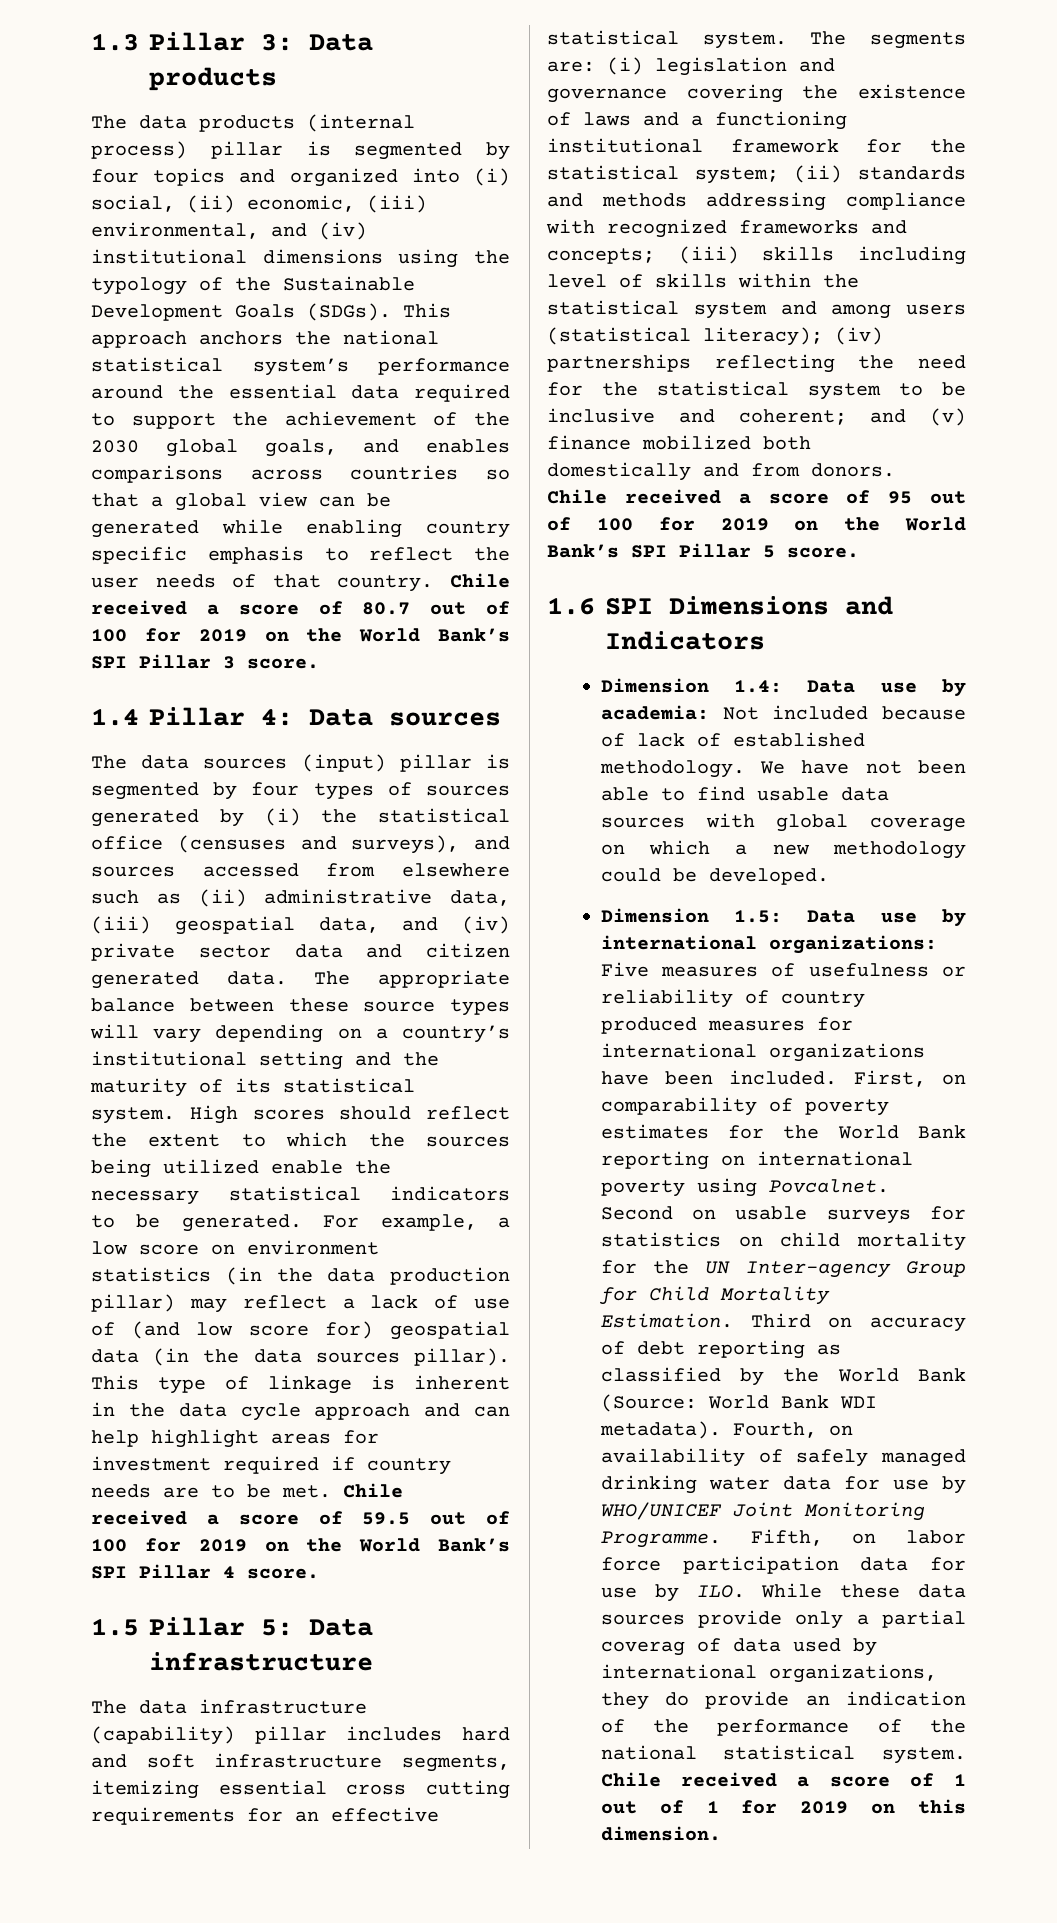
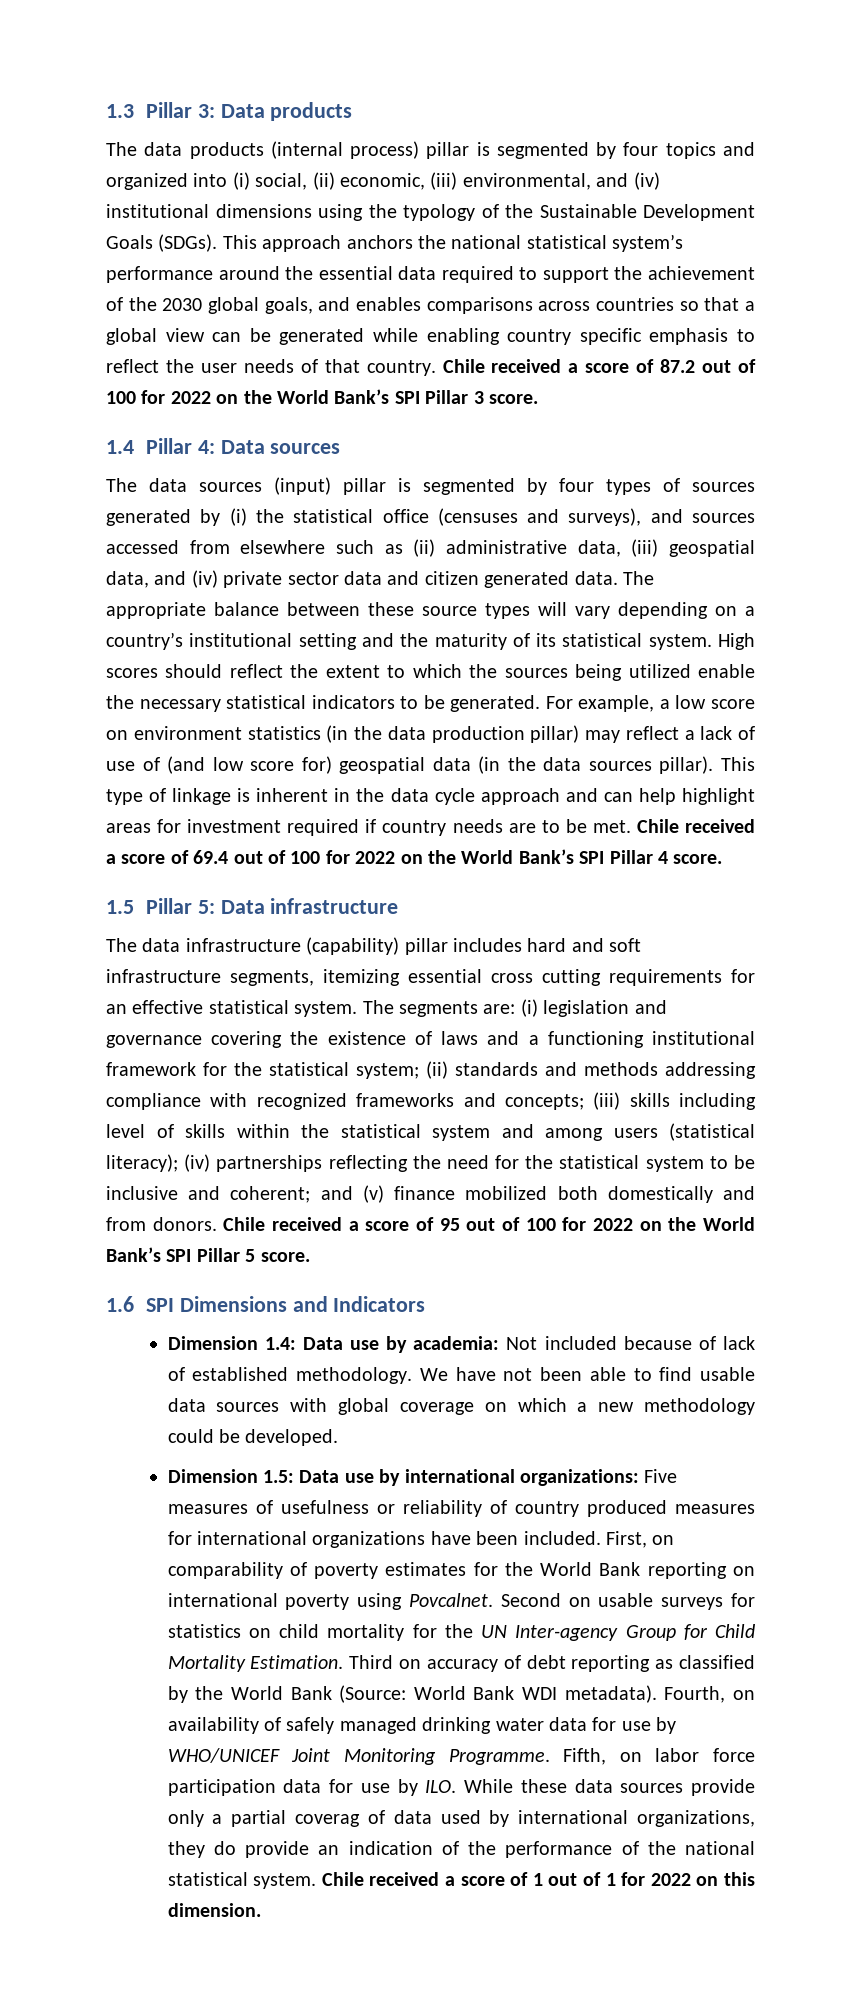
[362,601,510,615] [91,628,247,642] 80.7 out of 100 for 2019 -> [660,359,757,373] [106,390,211,404] 87.2 out of 100 for 2022
[362,1511,510,1525] [91,1538,247,1552] 59.5 out of 100 for 2019 -> [193,850,396,864] 69.4 out of 100 for 2022
[720,518,769,531] 2019 -> [593,1218,634,1231] 2022
[800,1801,849,1814] 2019 -> [650,1873,691,1886] 2022

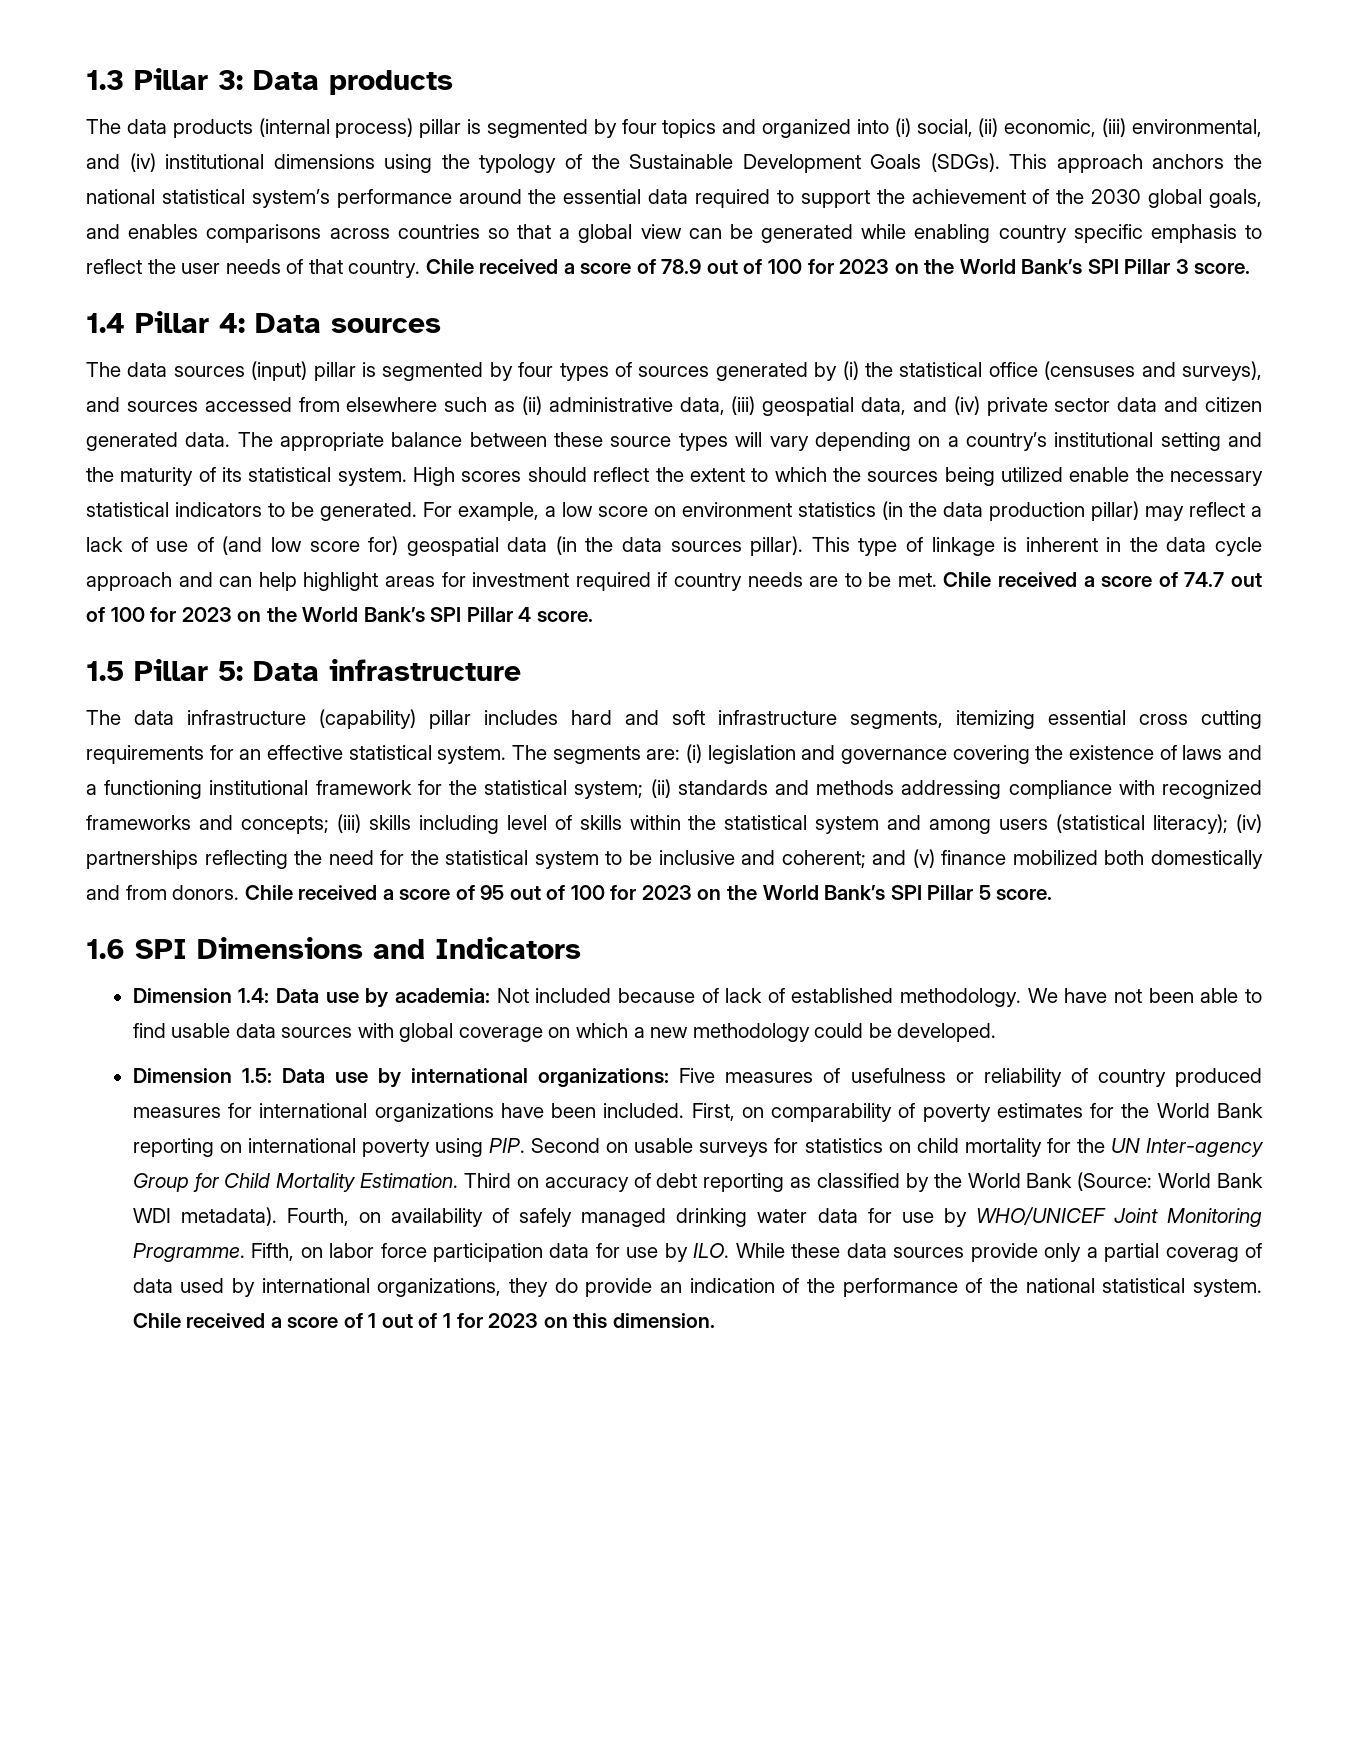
[660,359,757,373] [106,390,211,404] 87.2 out of 100 for 2022 -> [661,259,890,274] 78.9 out of 100 for 2023
[193,850,396,864] 69.4 out of 100 for 2022 -> [1184,572,1262,587] [86,607,232,622] 74.7 out of 100 for 2023
[593,1218,634,1231] 2022 -> [641,885,692,900] 2023
[409,1593,494,1607] Povcalnet. -> [489,1138,526,1153] PIP.
[650,1873,691,1886] 2022 -> [488,1313,539,1328] 2023

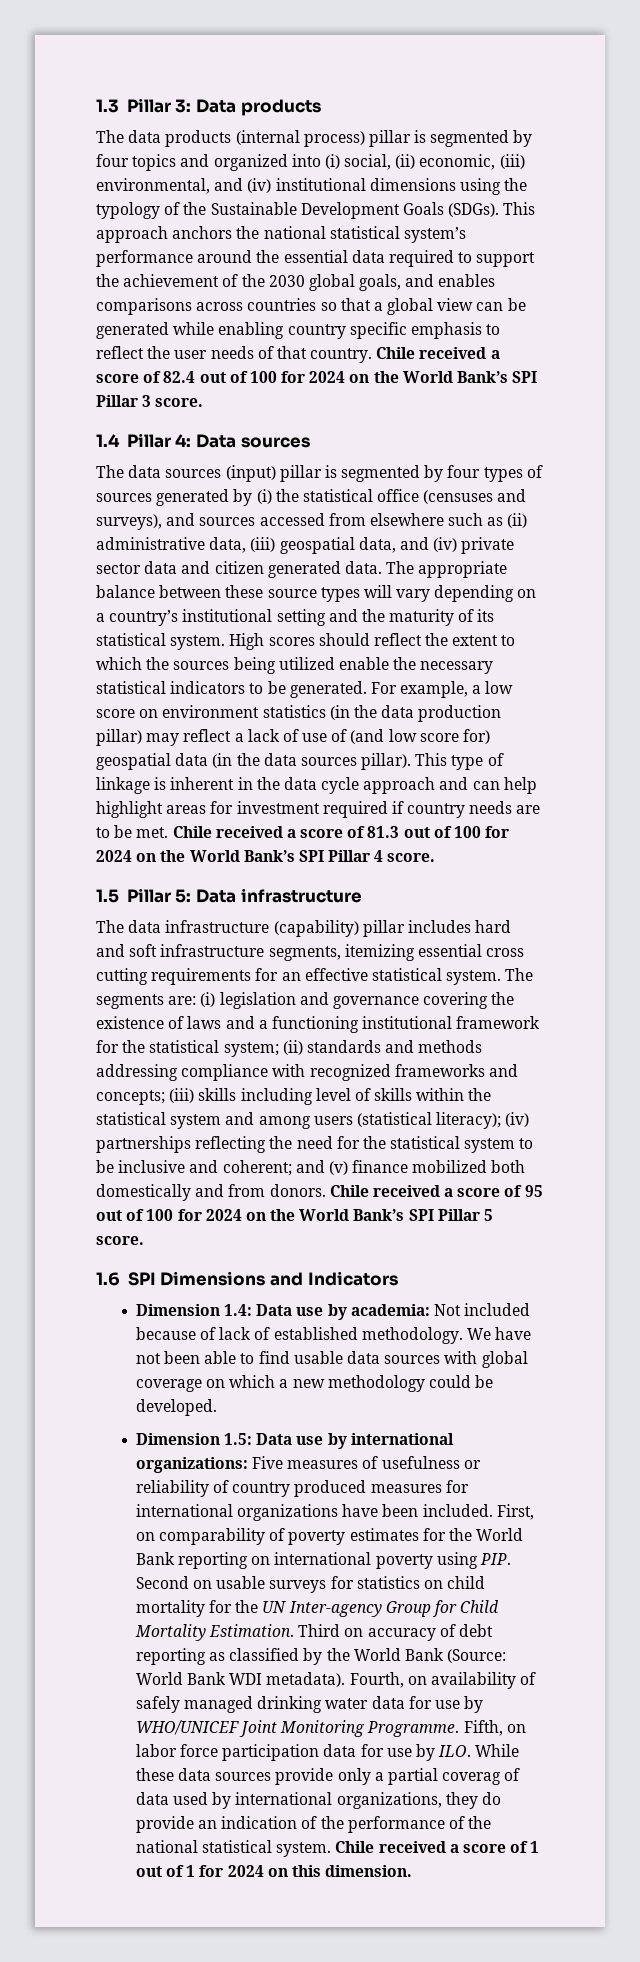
[661,259,890,274] 78.9 out of 100 for 2023 -> [163,371,346,383] 82.4 out of 100 for 2024
[1184,572,1262,587] [86,607,232,622] 74.7 out of 100 for 2023 -> [367,826,510,838] [96,850,132,862] 81.3 out of 100 for 2024
[641,885,692,900] 2023 -> [205,1209,242,1221] 2024
[488,1313,539,1328] 2023 -> [227,1865,264,1877] 2024

